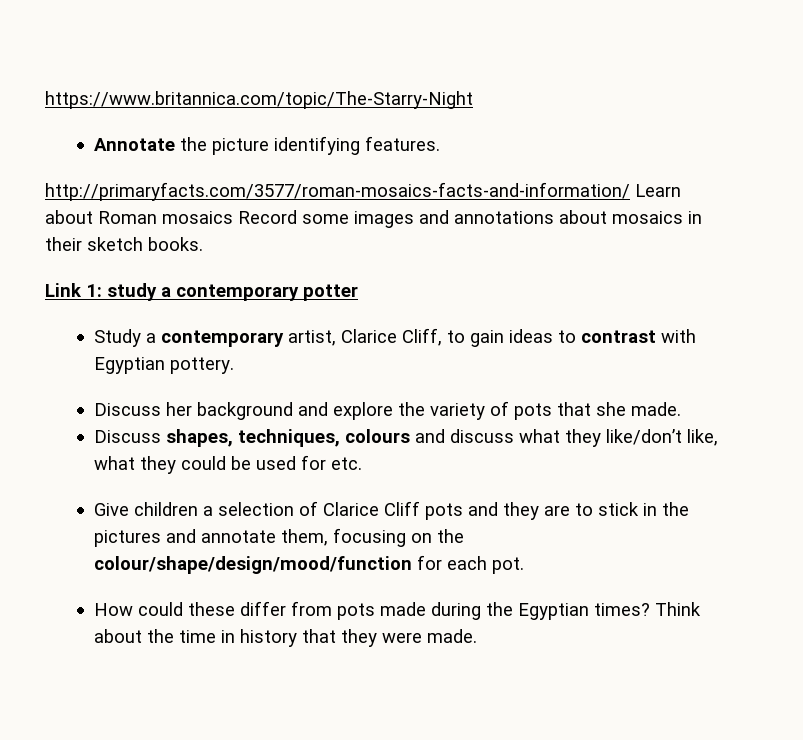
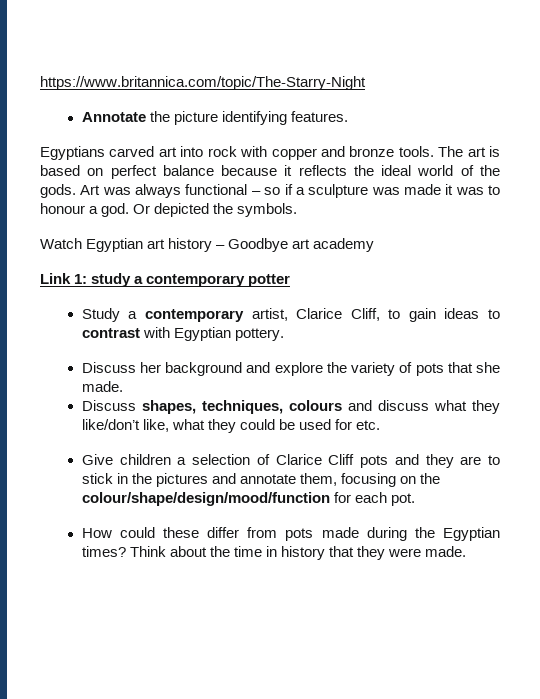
[45,182,681,201] [45,210,702,228] [45,237,203,251] http://primaryfacts.com/3577/roman-mosaics-facts-and-information/ Learn about Roman mosaics Record some images and annotations about mosaics in their sketch books. -> [40,146,501,160] [40,165,500,179] [40,184,500,198] [40,203,298,217] [40,238,375,252] Egyptians carved art into rock with copper and bronze tools. The art is based on perfect balance because it reflects the ideal world of the gods. Art was always functional – so if a sculpture was made it was to honour a god. Or depicted the symbols. // Watch Egyptian art history – Goodbye art academy

